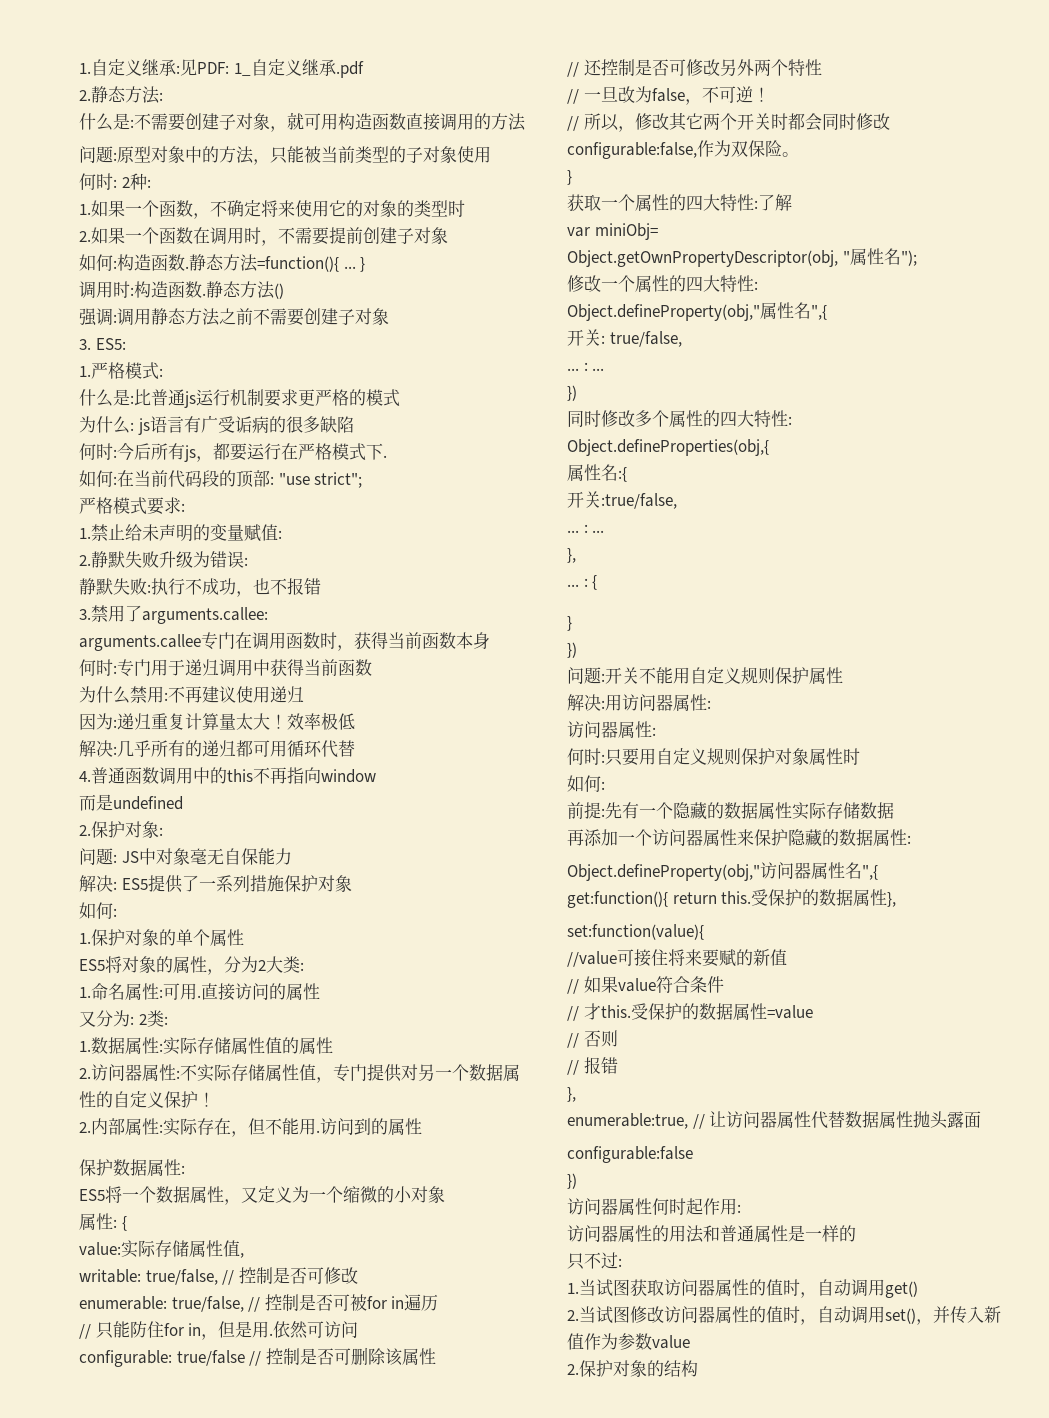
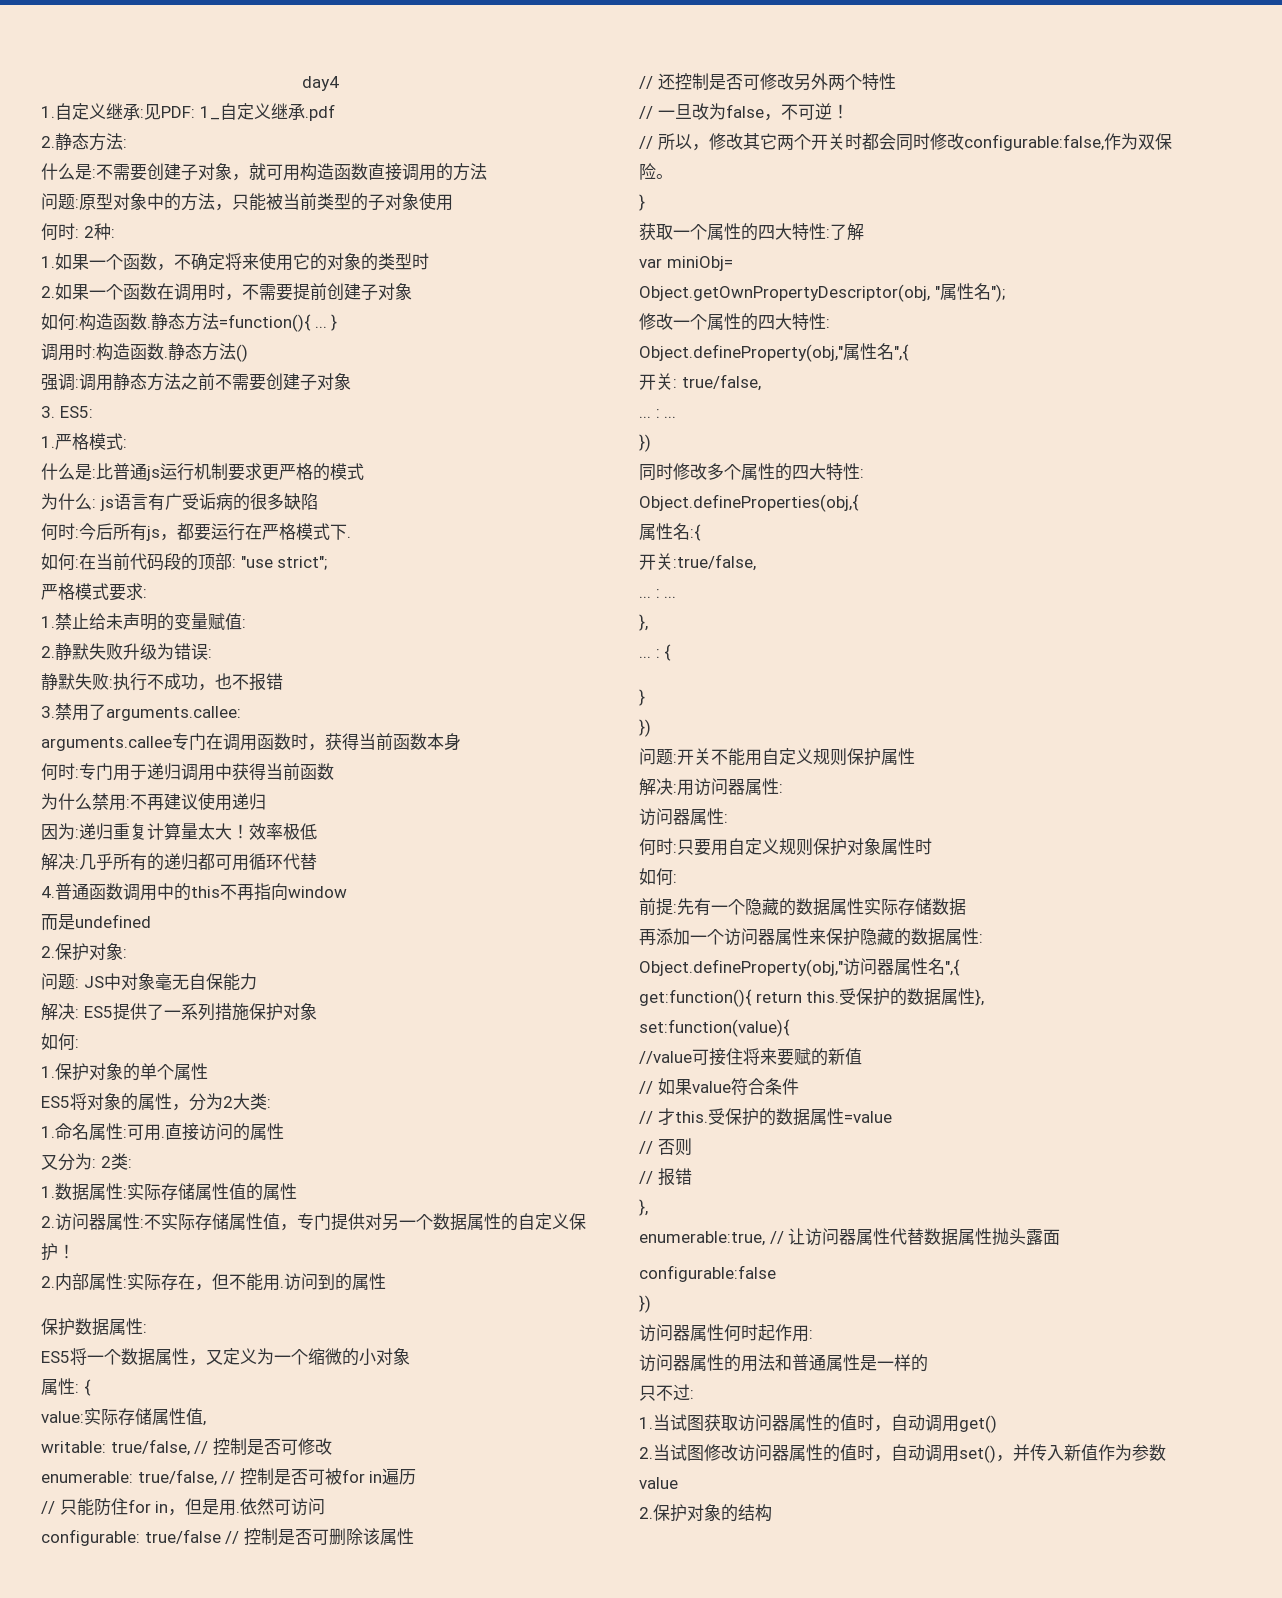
(79, 68) none -> [301,76,339,91] day4 //

